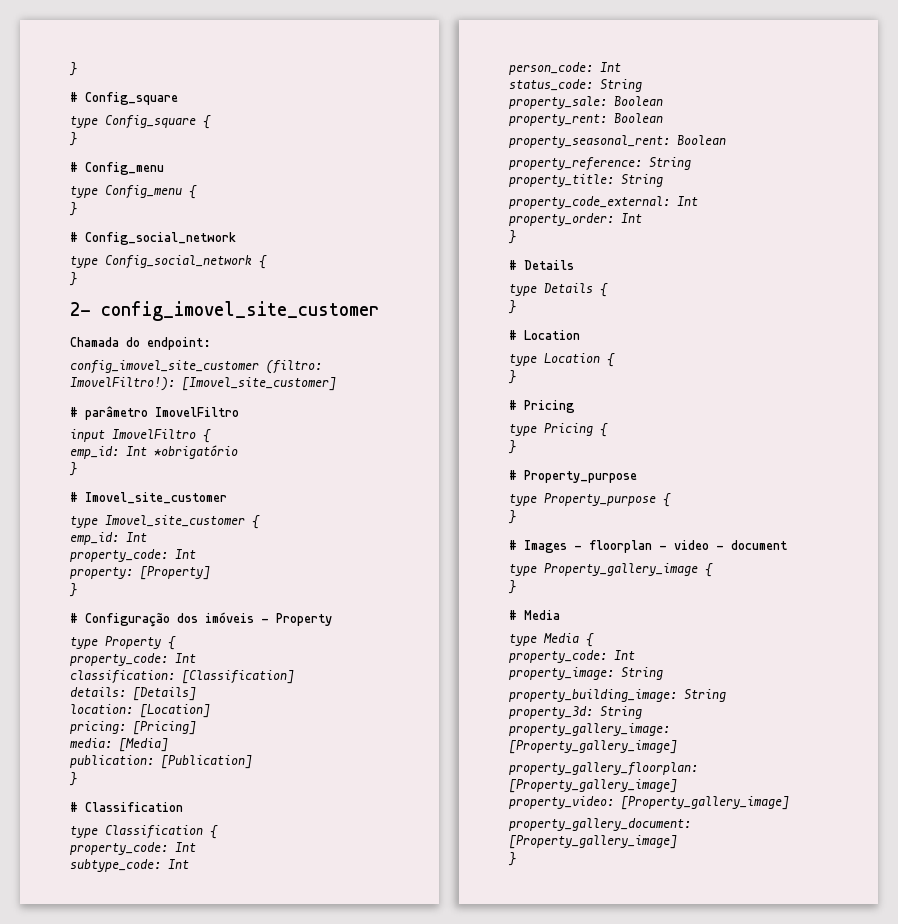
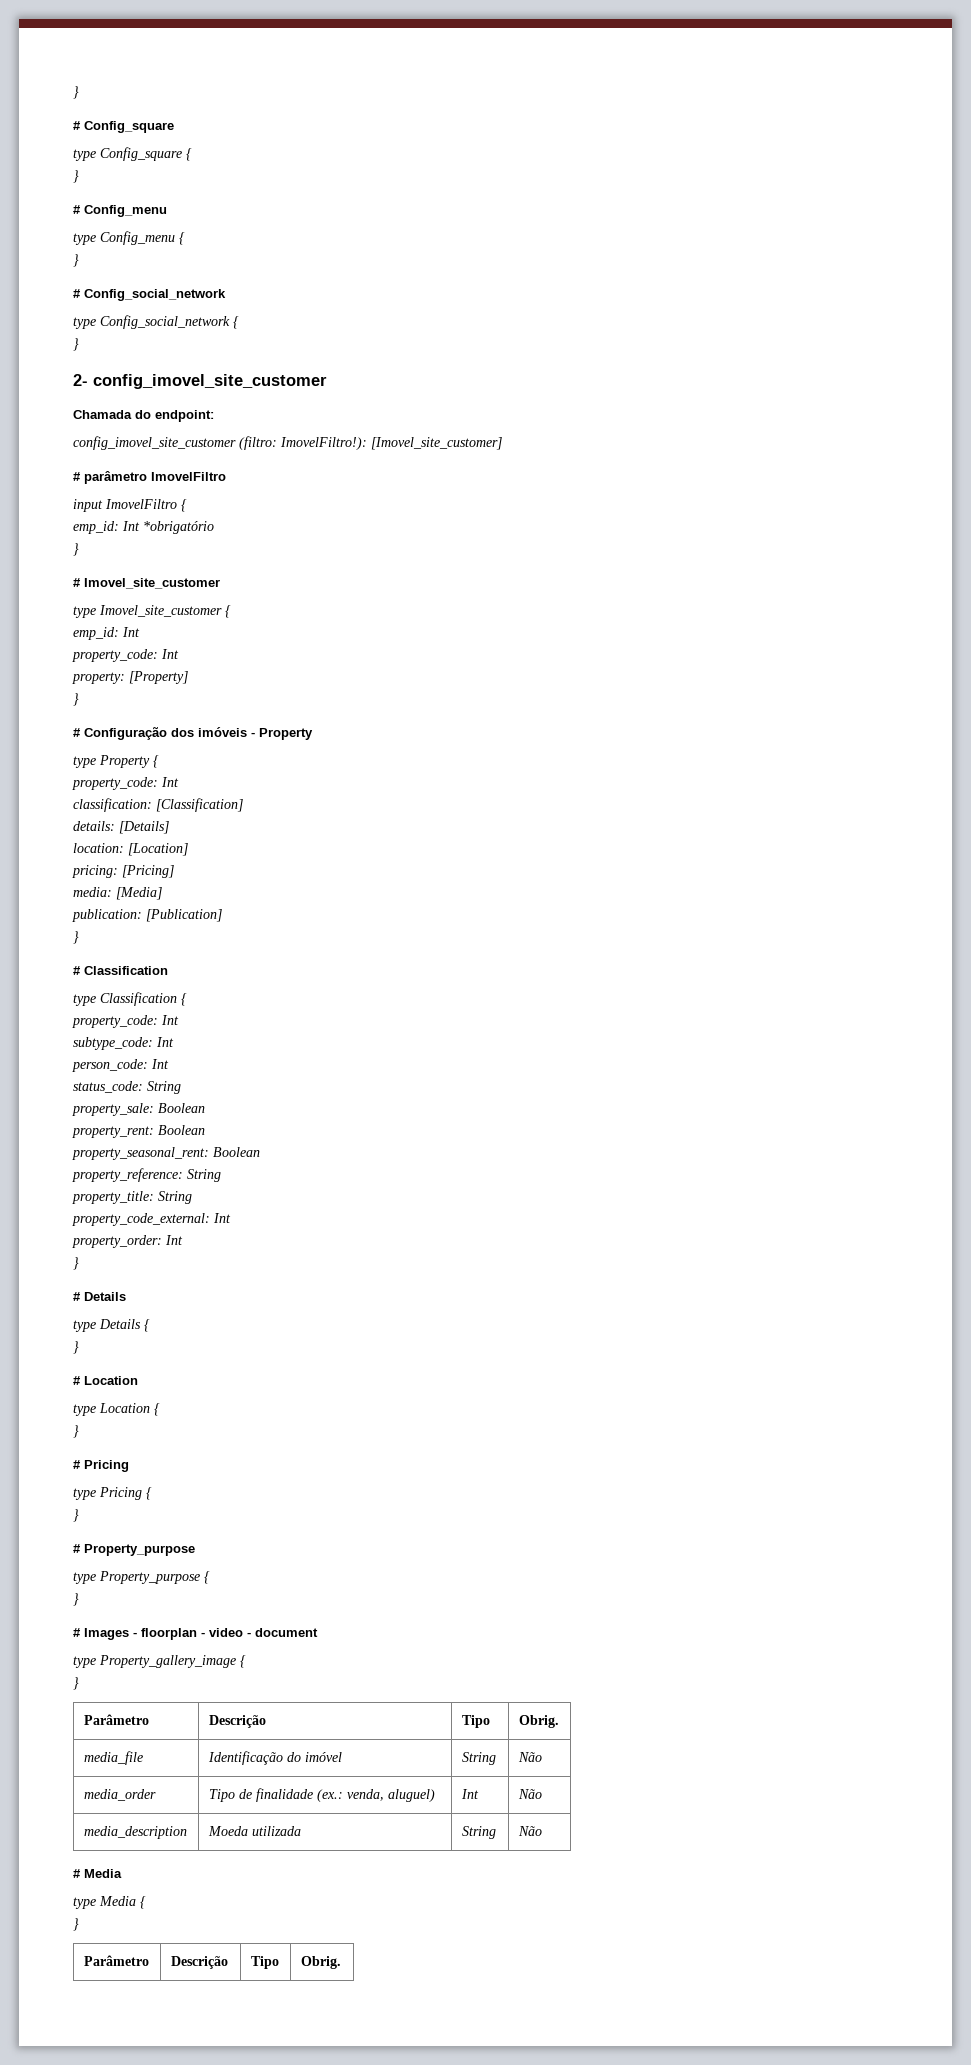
(516, 587) none -> [83,1714,149,1725] [208,1715,266,1728] [461,1715,490,1728] [518,1715,559,1728] [83,1751,143,1765] [207,1751,342,1765] [461,1752,496,1765] [517,1752,542,1762] [83,1789,156,1801] [208,1788,435,1802] [460,1789,479,1799] [517,1789,542,1799] [83,1826,187,1839] [207,1826,301,1836] [461,1826,496,1839] [517,1826,542,1836] // Parâmetro | Descrição | Tipo | Obrig. // media_file | Identificação do imóvel | String | Não // media_order | Tipo de finalidade (ex.: venda, aluguel) | Int | Não // media_description | Moeda utilizada | String | Não
[509,650,635,663] [509,667,663,680] [509,689,726,702] [509,706,642,719] [509,723,670,736] [509,740,677,754] [509,762,698,776] [509,779,677,793] [509,796,789,810] [509,818,691,831] [509,835,677,849] [508,852,516,866] property_code: Int // property_image: String // property_building_image: String // property_3d: String // property_gallery_image: [Property_gallery_image] // property_gallery_floorplan: [Property_gallery_image] // property_video: [Property_gallery_image] // property_gallery_document: [Property_gallery_image] // } -> [73,1918,79,1931] [83,1955,149,1966] [170,1956,228,1969] [250,1956,279,1969] [300,1956,341,1969] } // Parâmetro | Descrição | Tipo | Obrig.

